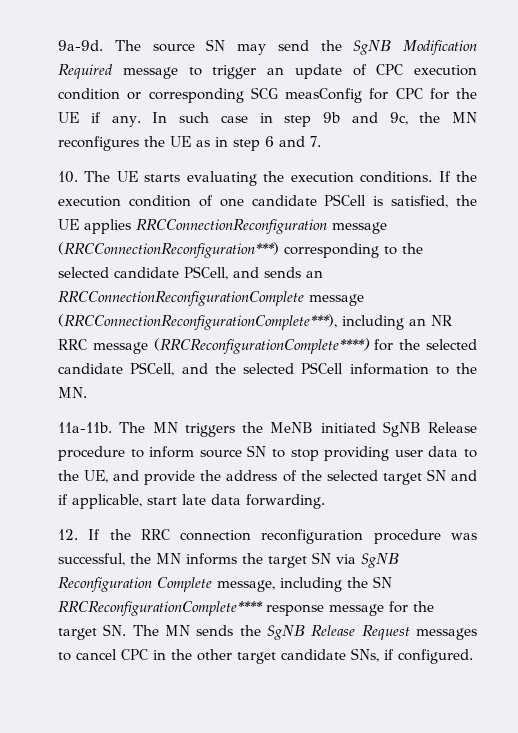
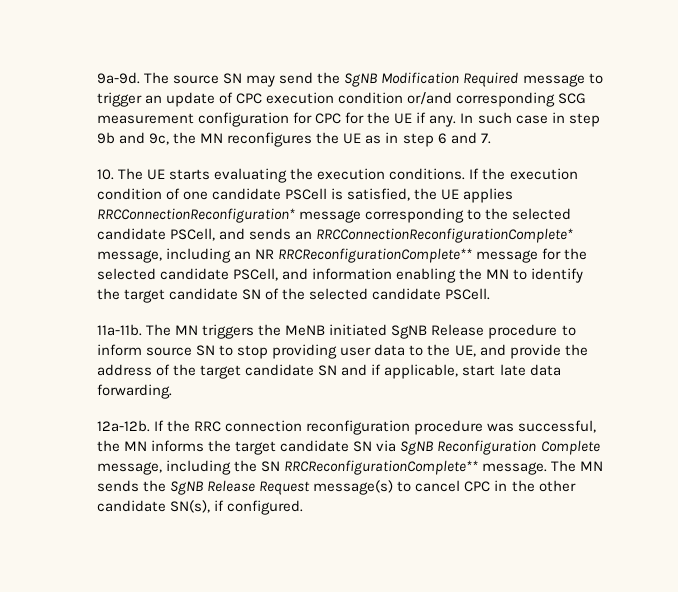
[127,92,142,100] or -> [407,92,453,105] or/and
[285,88,363,103] measConfig -> [97,112,290,127] measurement configuration
[136,219,388,234] [58,242,280,258] RRCConnectionReconfiguration message (RRCConnectionReconfiguration***) -> [97,208,362,223] RRCConnectionReconfiguration* message
[58,291,365,306] [58,314,453,330] [58,338,370,354] RRCConnectionReconfigurationComplete message (RRCConnectionReconfigurationComplete***), including an NR RRC message (RRCReconfigurationComplete****) -> [316,228,574,243] [97,248,539,263] RRCConnectionReconfigurationComplete* message, including an NR RRCReconfigurationComplete** message
[214,362,477,375] [58,387,88,398] the selected PSCell information to the MN. -> [312,268,584,283] [97,288,491,303] information enabling the MN to identify the target candidate SN of the selected candidate PSCell.
[326,470,422,485] selected target -> [200,364,315,379] target candidate
[58,529,79,540] 12. -> [97,420,151,432] 12a-12b.
(308, 562) none -> [280,440,350,452] candidate
[58,601,435,616] [58,624,127,640] RRCReconfigurationComplete**** response message for the target SN. -> [284,460,548,475] RRCReconfigurationComplete** message.
[416,628,478,640] messages -> [313,480,394,495] message(s)
[237,648,380,664] target candidate SNs, -> [97,500,211,513] candidate SN(s),

